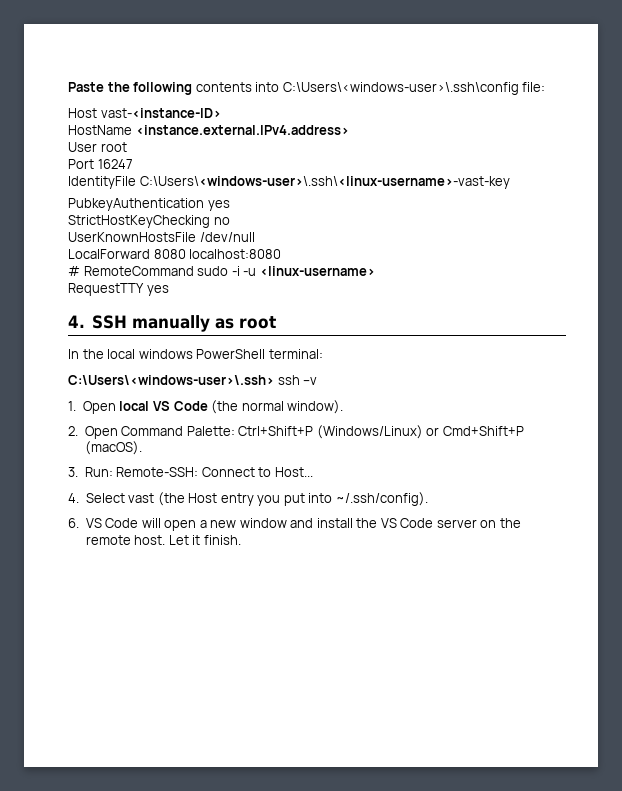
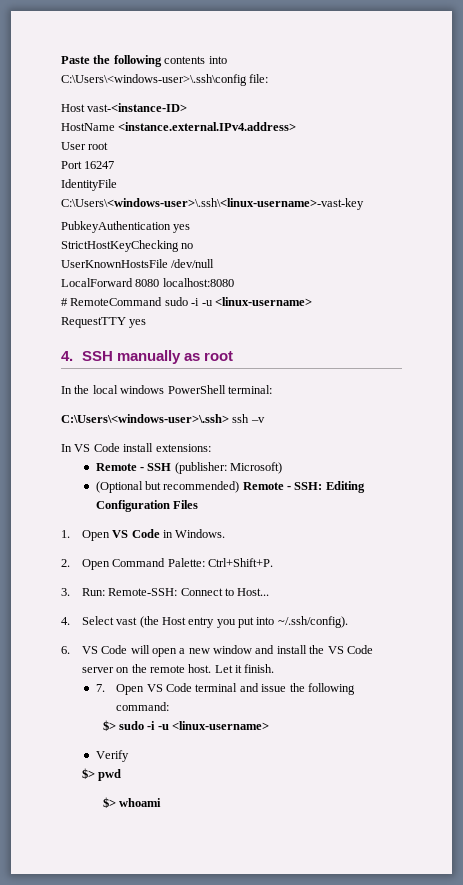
(318, 381) none -> [61,443,211,452] [95,462,283,474] [95,481,365,493] [95,500,198,512] // In VS Code install extensions: // Remote - SSH (publisher: Microsoft) // (Optional but recommended) Remote - SSH: Editing Configuration Files
[119,400,344,414] local VS Code (the normal window). -> [112,529,226,538] VS Code in Windows.
[238,425,524,439] [84,441,142,455] Ctrl+Shift+P (Windows/Linux) or Cmd+Shift+P (macOS). -> [207,558,273,567] Ctrl+Shift+P.
(241, 540) none -> [95,683,355,695] [116,702,170,711] [102,720,270,731] [95,750,129,762] [81,768,122,781] [102,797,161,808] // 7. Open VS Code terminal and issue the following command: // $> sudo -i -u <linux-username> // Verify // $> pwd // $> whoami

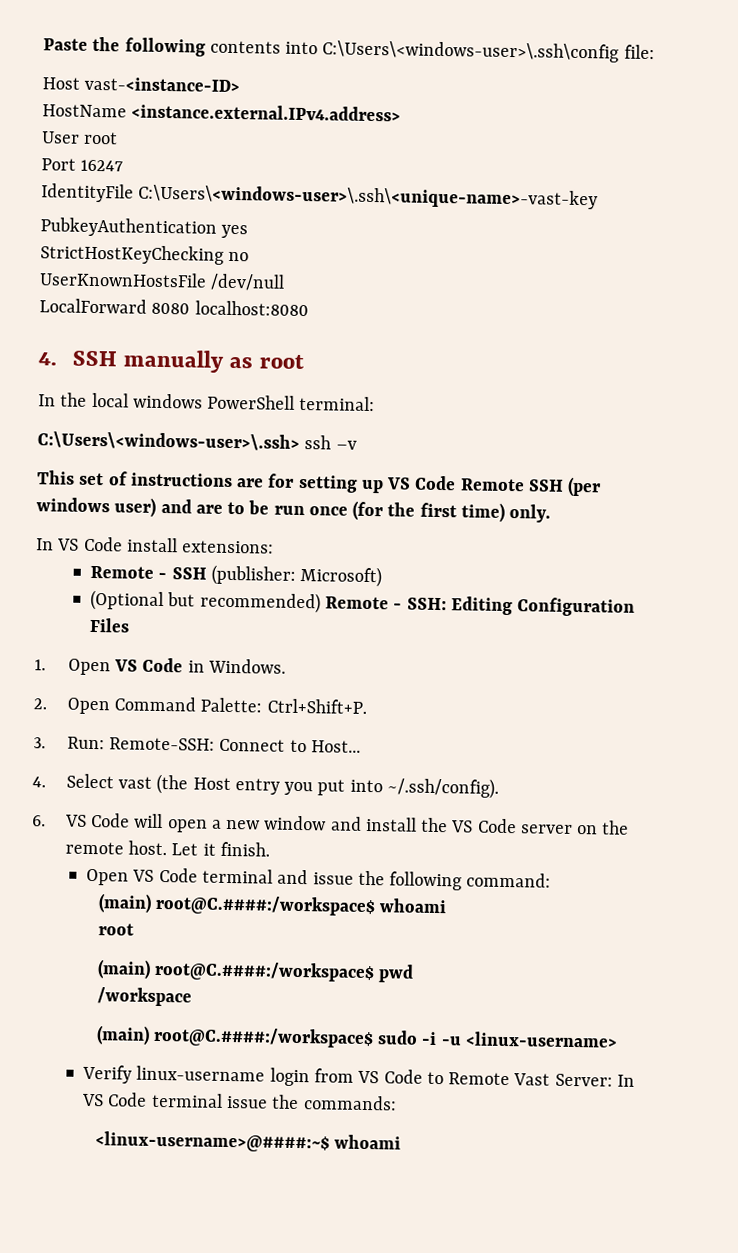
[61,198,364,210] C:\Users\<windows-user>\.ssh\<linux-username>-vast-key -> [138,184,599,210] C:\Users\<windows-user>\.ssh\<unique-name>-vast-key
[61,297,312,306] [61,317,147,328] // # RemoteCommand sudo -i -u <linux-username> // RequestTTY yes -> (309, 308) none
(265, 420) none -> [37,470,602,497] [36,497,552,523] // This set of instructions are for setting up VS Code Remote SSH (per windows user) and are to be run once (for the first time) only.
[95,684,105,692] 7. -> (270, 849) none
[102,720,116,731] $> -> [97,893,448,917] [97,923,134,936] [96,959,415,983] [96,987,192,1007] [95,1025,374,1049] (main) root@C.####:/workspace$ whoami // root // (main) root@C.####:/workspace$ pwd // /workspace // (main) root@C.####:/workspace$
[81,768,122,781] [102,797,116,808] // $> pwd // $> -> [136,1065,635,1087] [82,1092,397,1111] [94,1131,330,1153] linux-username login from VS Code to Remote Vast Server: In VS Code terminal issue the commands: // <linux-username>@####:~$

